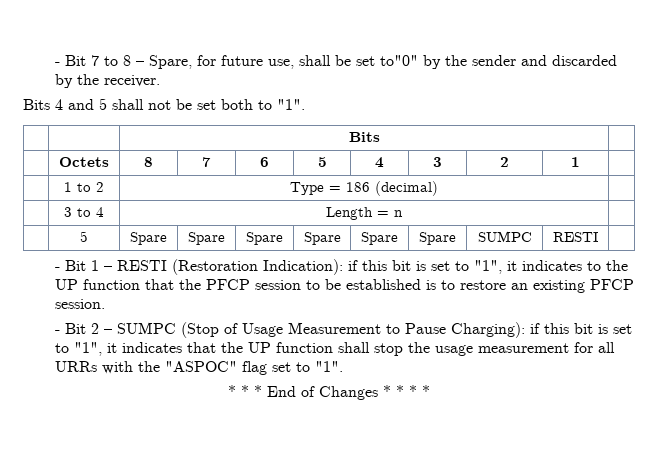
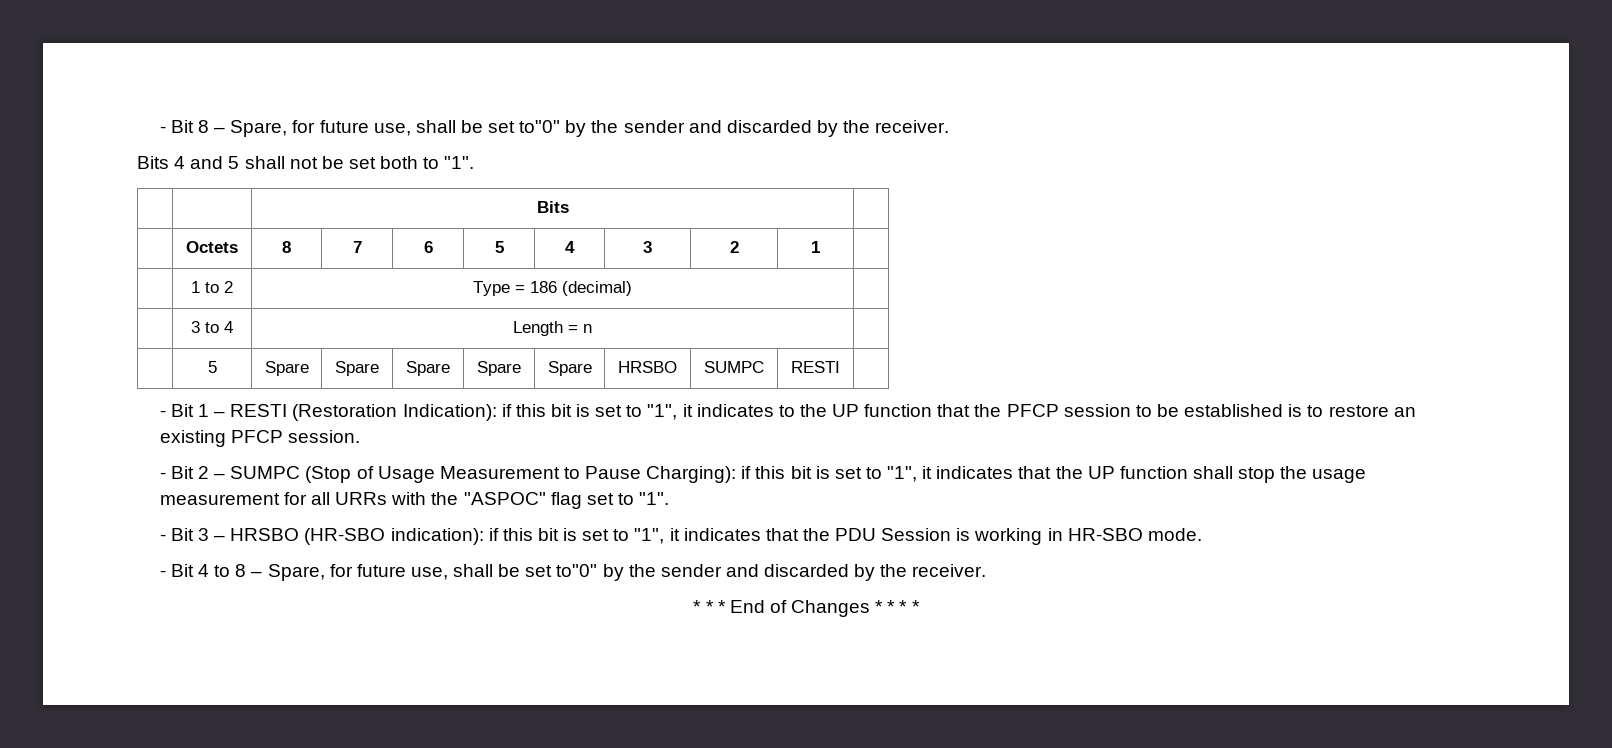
[54,55,118,66] - Bit 7 to -> [159,120,194,133] - Bit
[419,232,456,245] Spare -> [618,361,677,373] HRSBO
(343, 366) none -> [159,528,1202,545] [159,564,987,581] // - Bit 3 – HRSBO (HR-SBO indication): if this bit is set to "1", it indicates that the PDU Session is working in HR-SBO mode. // - Bit 4 to 8 – Spare, for future use, shall be set to"0" by the sender and discarded by the receiver.

